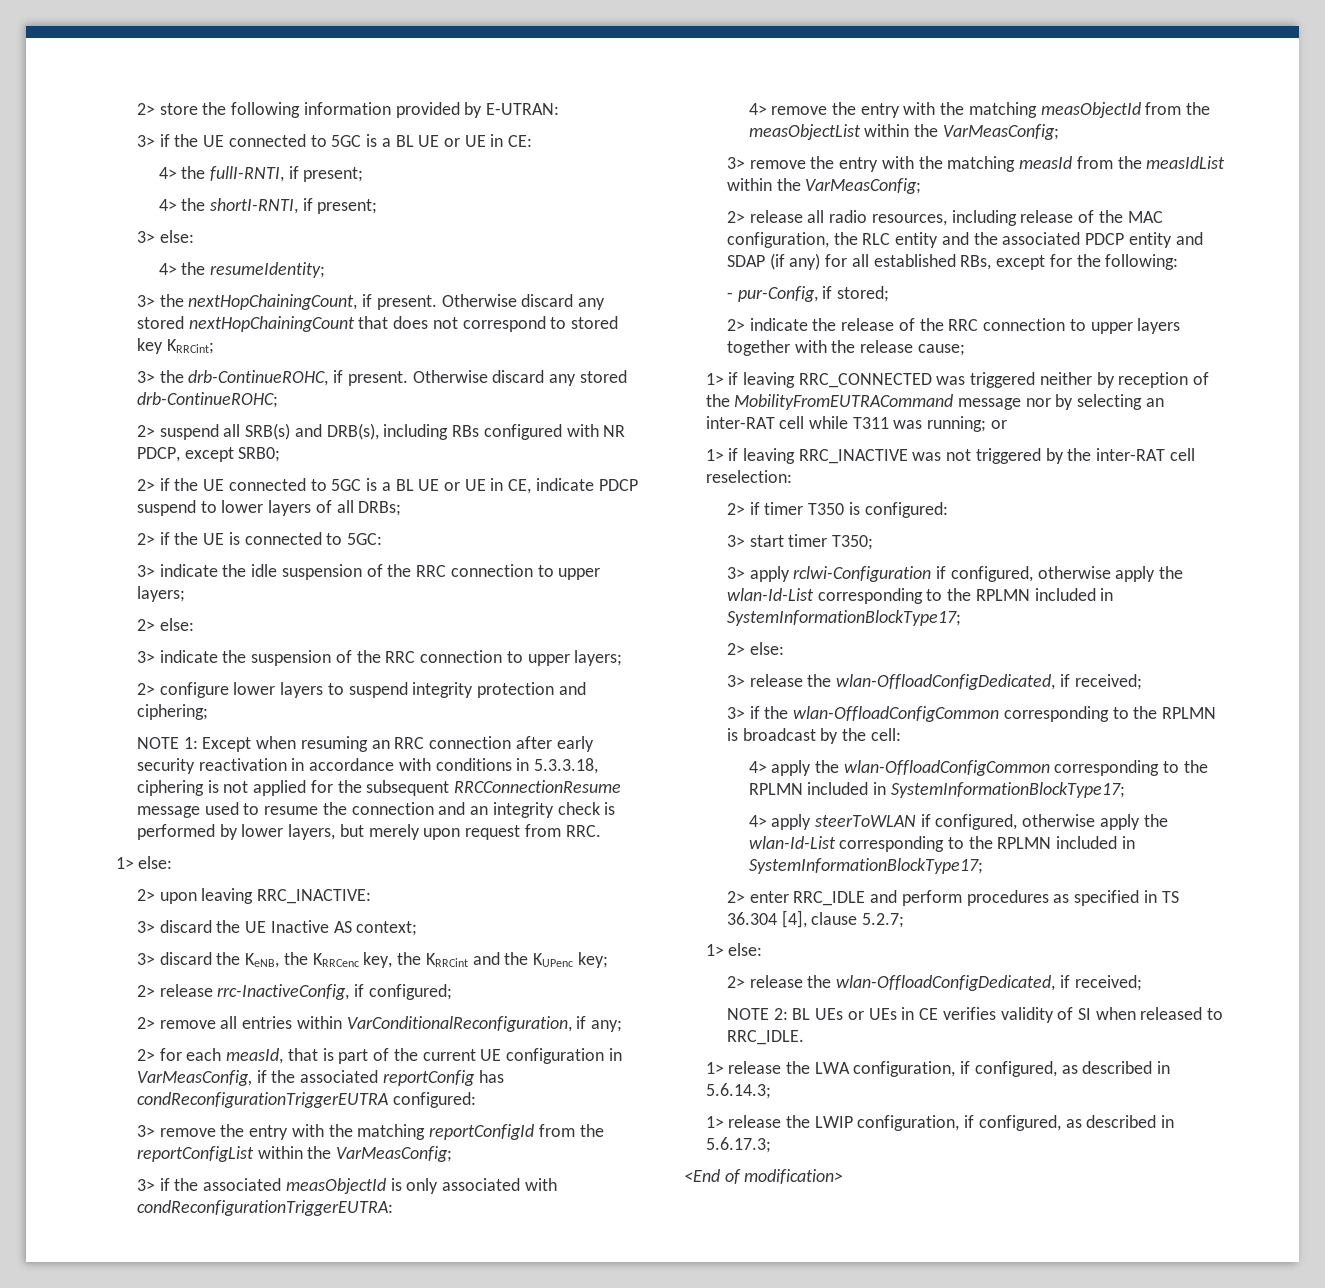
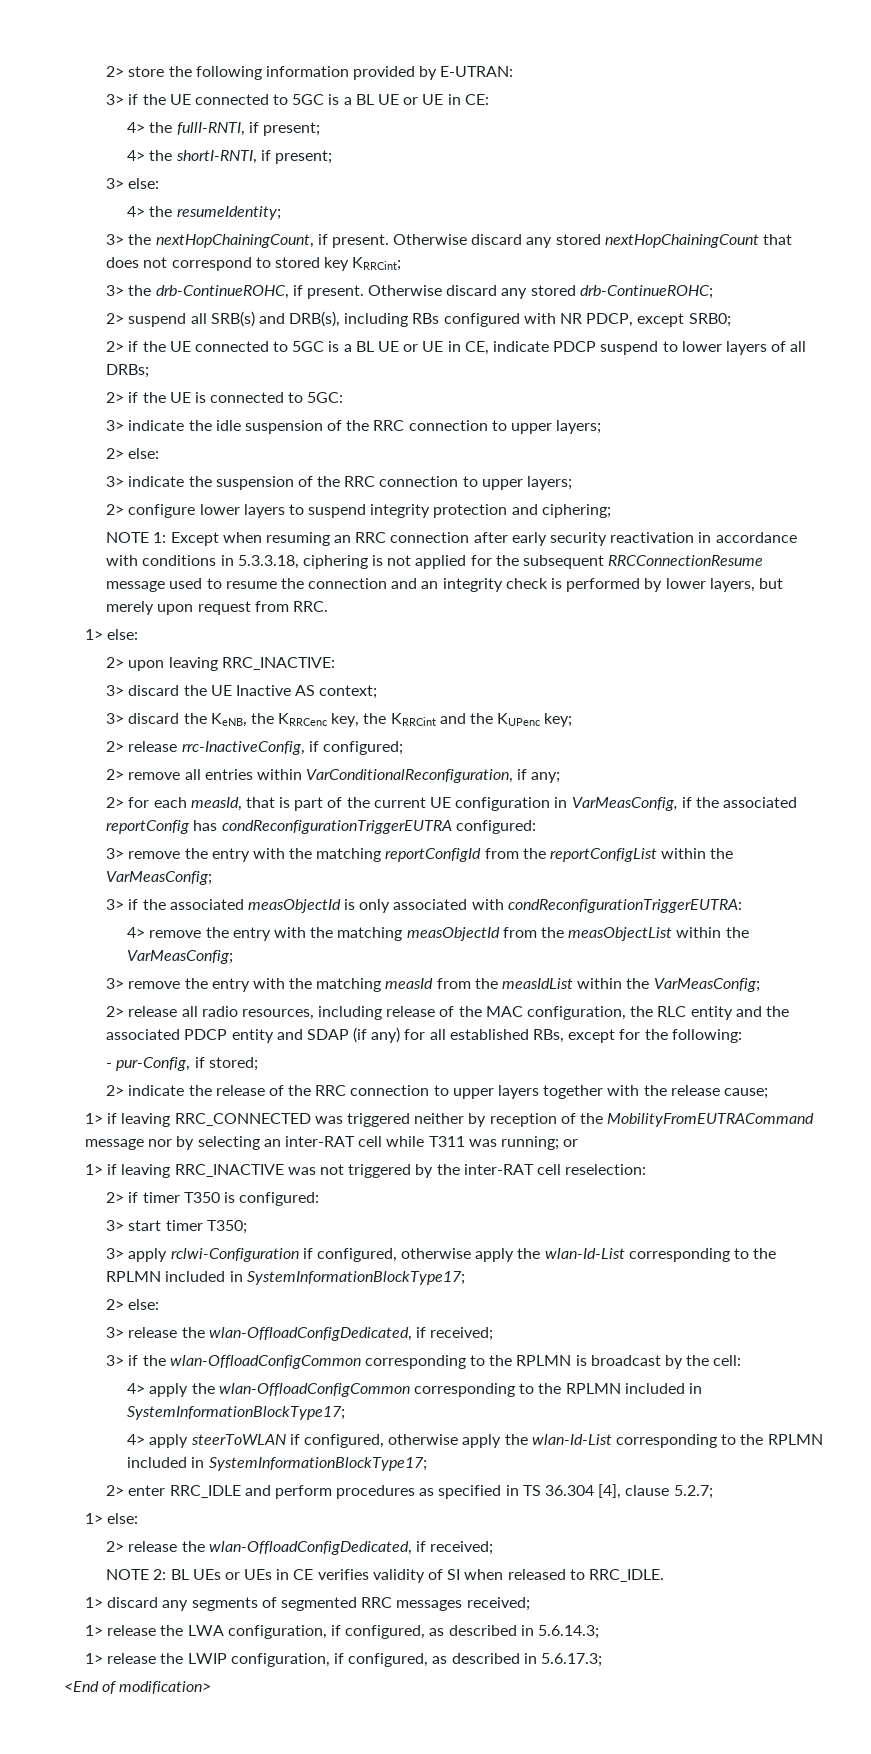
(805, 1037) none -> [85,1597,530,1611] // 1> discard any segments of segmented RRC messages received;

